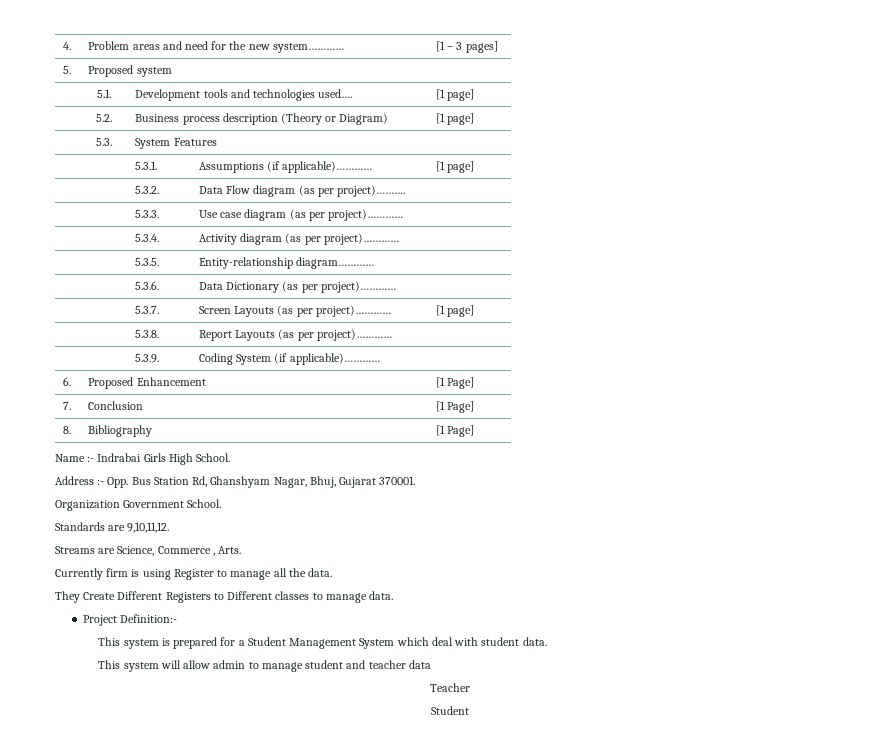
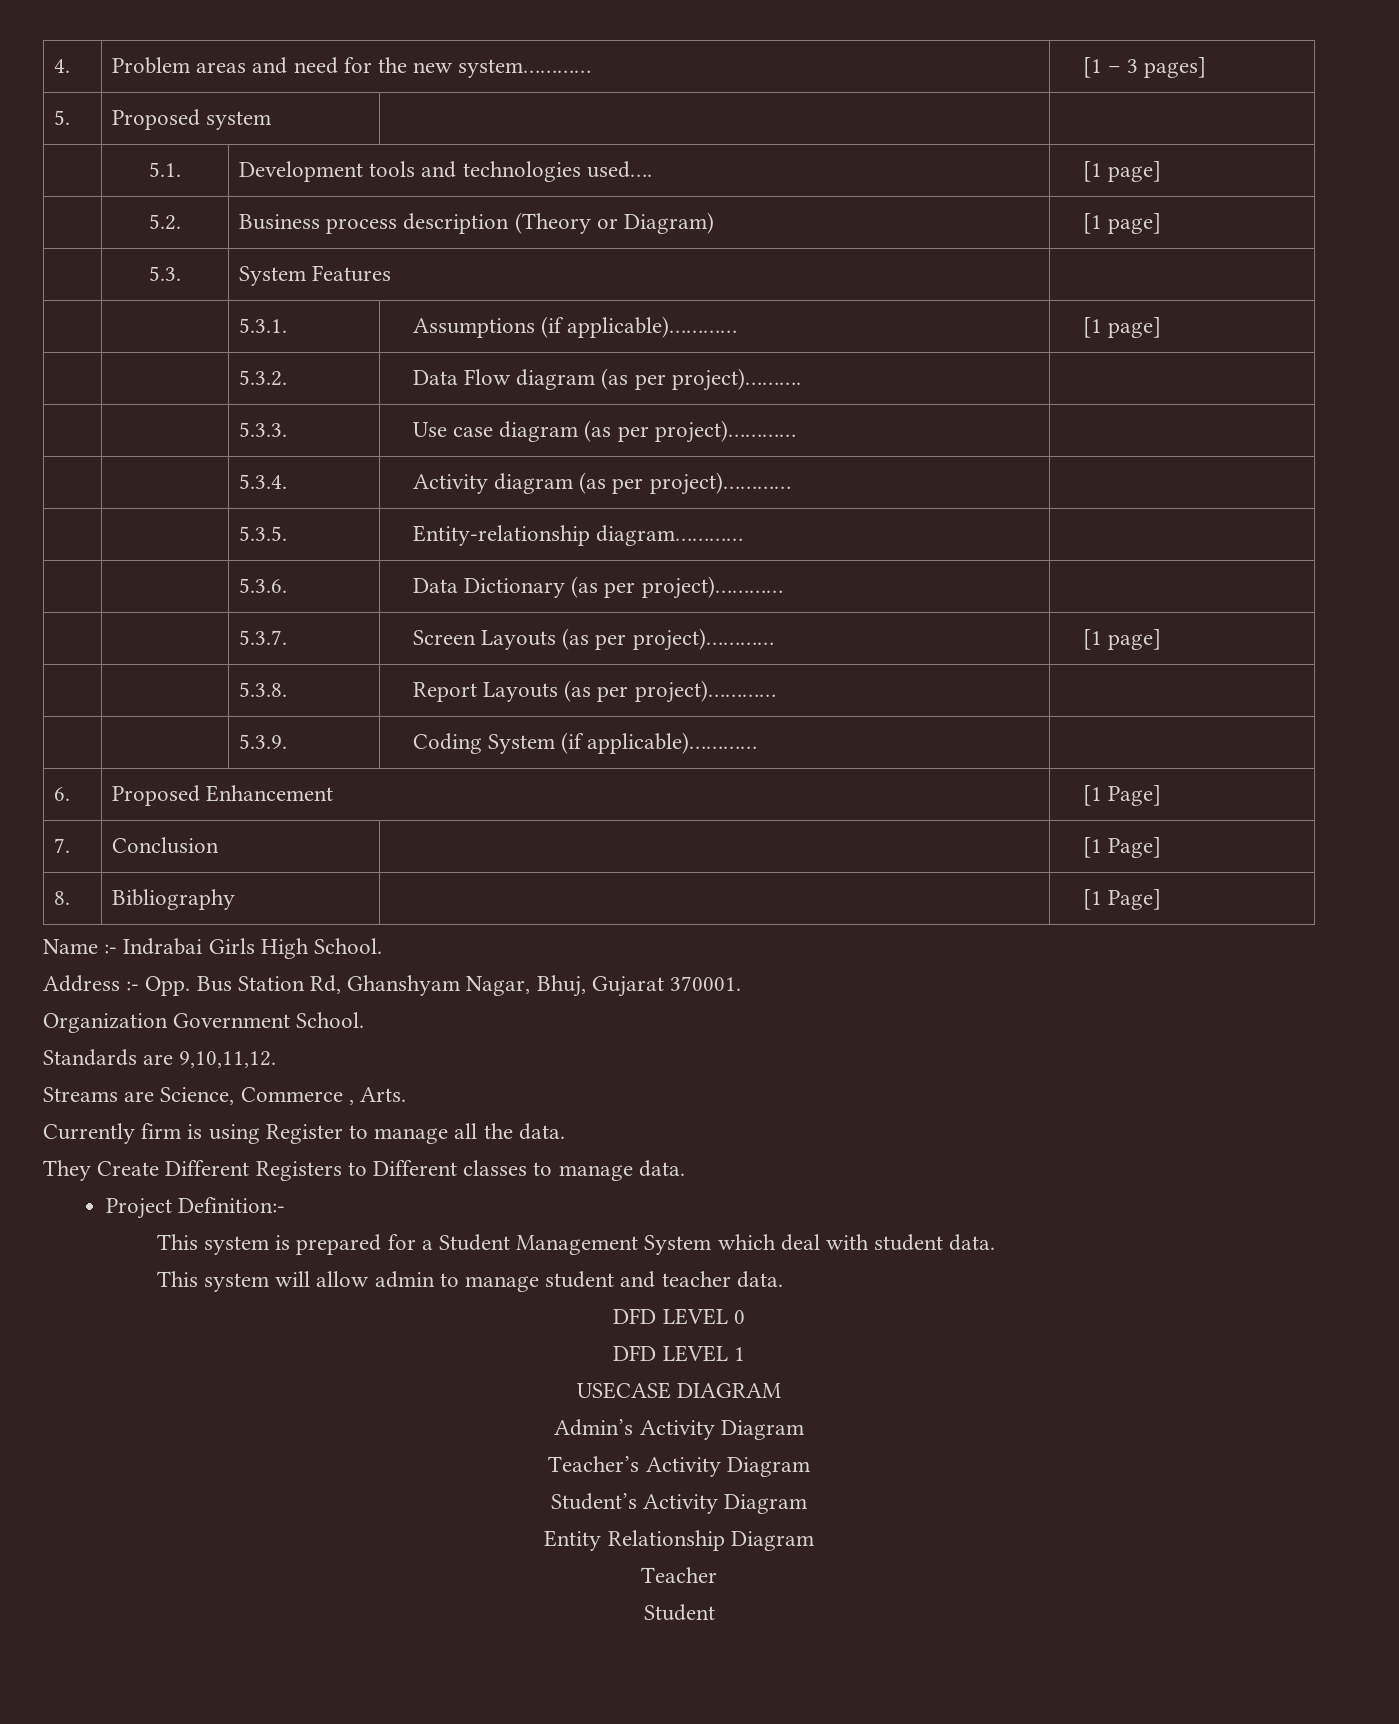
[408,660,431,669] data -> [736,1271,783,1288] [613,1308,745,1325] [613,1345,745,1362] [576,1382,782,1399] [554,1419,804,1440] [548,1456,810,1477] [550,1493,808,1514] [544,1530,814,1551] data. // DFD LEVEL 0 // DFD LEVEL 1 // USECASE DIAGRAM // Admin’s Activity Diagram // Teacher’s Activity Diagram // Student’s Activity Diagram // Entity Relationship Diagram

